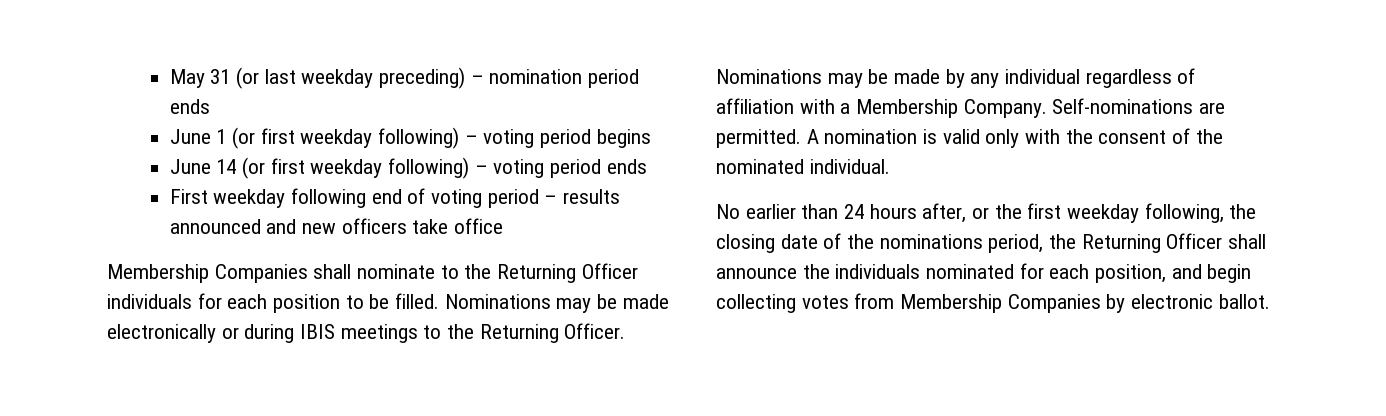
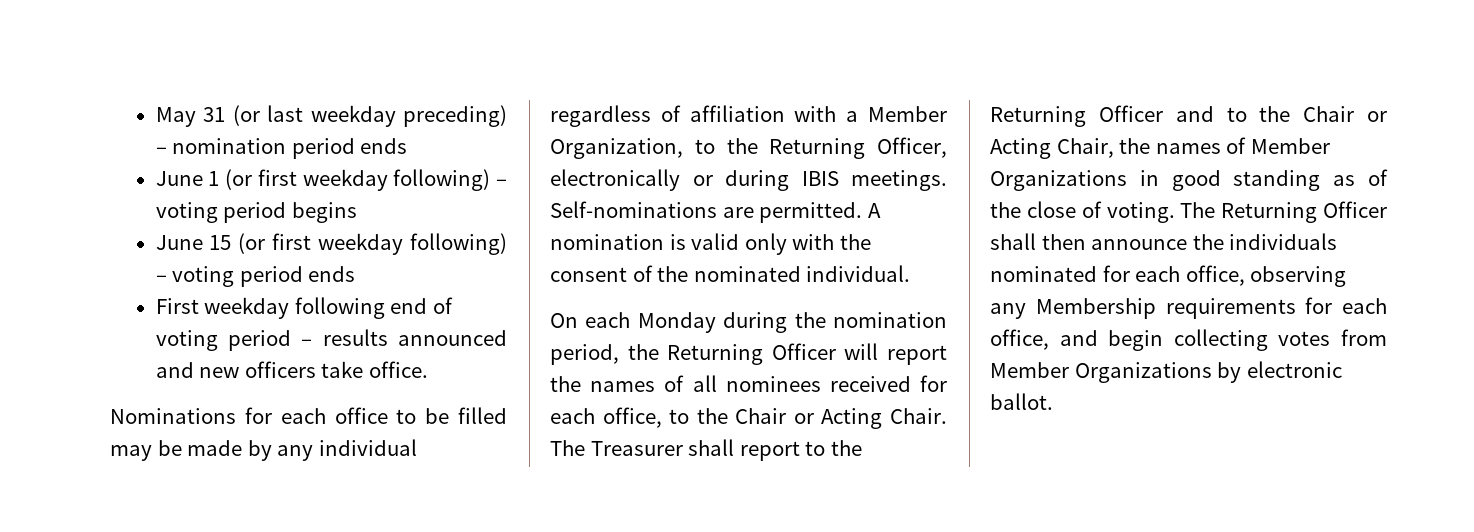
[216,159,237,174] 14 -> [209,235,232,250] 15
[454,218,504,234] [107,263,638,283] [107,293,341,313] office // Membership Companies shall nominate to the Returning Officer individuals for each position -> [368,361,428,378] [110,407,388,424] office. // Nominations for each office
[395,293,669,313] [107,323,626,343] [716,69,822,84] filled. Nominations may be made electronically or during IBIS meetings to the Returning Officer. Nominations -> [457,407,507,424] filled
[856,99,1047,118] Membership Company. -> [868,106,947,122] [550,137,947,159] [550,169,947,191] Member Organization, to the Returning Officer, electronically or during IBIS meetings.
[716,203,1257,223] [716,233,1267,253] No earlier than 24 hours after, or the first weekday following, the closing date of the nominations period, the Returning Officer shall -> [550,312,947,333] [550,343,947,365] [550,375,947,392] [550,407,947,429] [550,439,862,461] [990,105,1387,127] [990,137,1330,159] [990,169,1388,191] [990,201,1387,223] [990,233,1086,250] On each Monday during the nomination period, the Returning Officer will report the names of all nominees received for each office, to the Chair or Acting Chair. The Treasurer shall report to the Returning Officer and to the Chair or Acting Chair, the names of Member Organizations in good standing as of the close of voting. The Returning Officer shall then
[1095,264,1167,283] position, -> [1185,265,1347,287] [990,297,1387,319] [990,329,1049,350] office, observing any Membership requirements for each office,
[900,294,1101,313] Membership Companies -> [990,362,1212,383] Member Organizations

